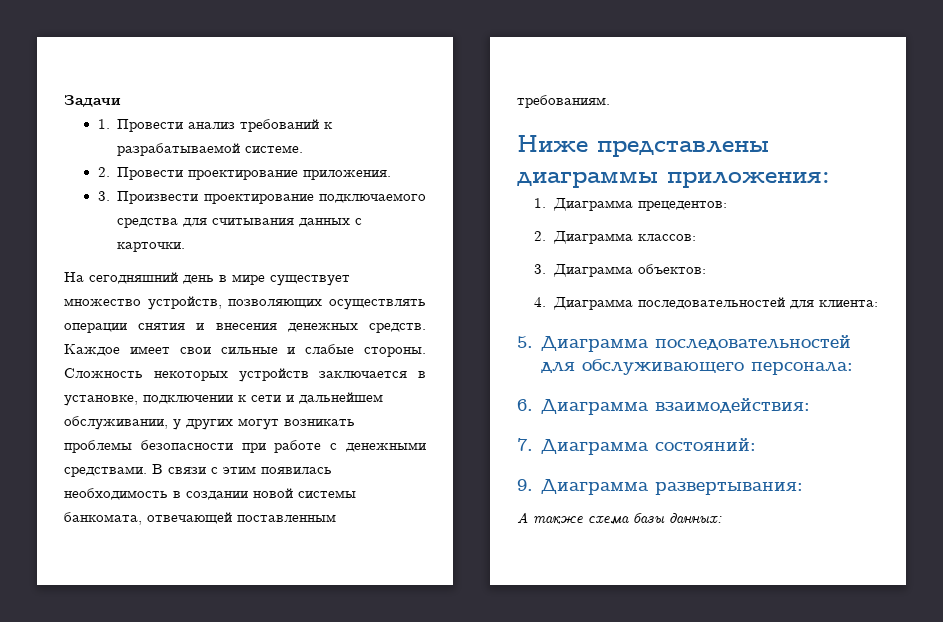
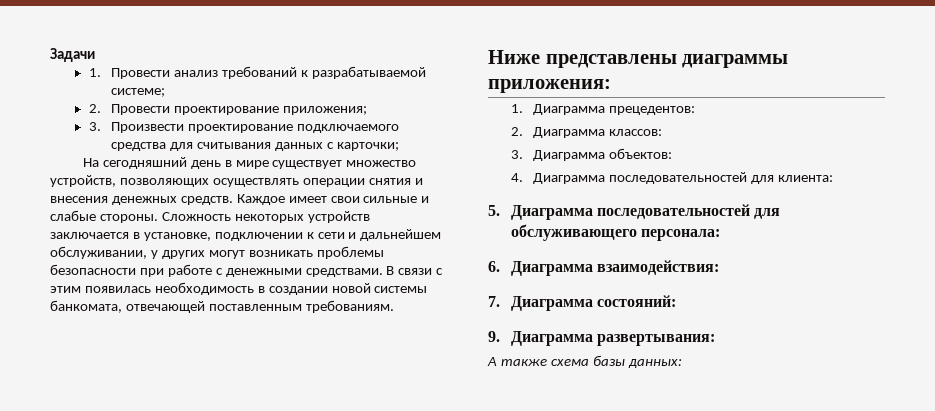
[245,145,304,153] системе. -> [111,88,166,97] системе;
[303,170,392,180] приложения. -> [282,106,367,115] приложения;
[117,242,186,252] карточки. -> [336,142,399,151] карточки;

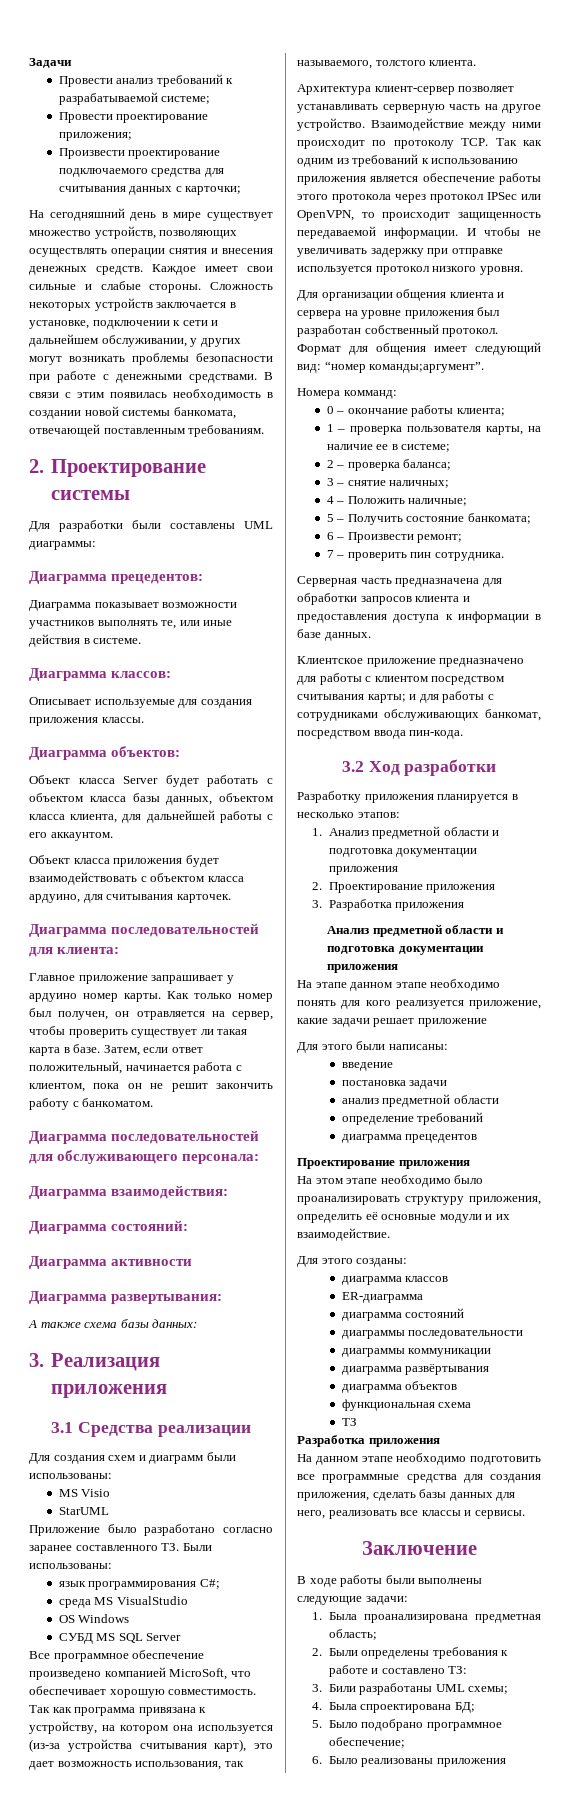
[88,68,101,77] 1. -> (72, 63) none
[88,104,101,113] 2. -> (211, 100) none
[88,122,101,131] 3. -> (132, 136) none
[488,50,789,68] [488,79,611,93] [510,104,696,115] [510,127,663,138] [510,148,673,161] [510,172,833,184] [488,205,500,216] Ниже представлены диаграммы приложения: // 1. Диаграмма прецедентов: // 2. Диаграмма классов: // 3. Диаграмма объектов: // 4. Диаграмма последовательностей для клиента: // 5. -> [29,459,206,477] [50,490,130,500] [29,520,273,532] [29,541,96,550] [29,571,204,584] [29,600,238,611] [29,620,233,629] [29,634,142,647] [29,668,172,681] [29,697,252,708] [29,717,144,726] [29,746,181,760] [29,775,273,787] [29,793,273,805] [29,810,273,823] [29,832,113,841] [29,855,219,867] [29,872,244,885] [29,894,231,903] [29,923,260,937] [29,947,120,957] [29,973,234,984] [29,991,273,1002] [29,1008,273,1020] [29,1026,248,1038] [29,1044,203,1056] [29,1061,242,1074] [29,1083,273,1092] [29,1098,154,1110] 2. Проектирование системы // Для разработки были составлены UML диаграммы: // Диаграмма прецедентов: // Диаграмма показывает возможности участников выполнять те, или иные действия в системе. // Диаграмма классов: // Описывает используемые для создания приложения классы. // Диаграмма объектов: // Объект класса Server будет работать с объектом класса базы данных, объектом класса клиента, для дальнейшей работы с его аккаунтом. // Объект класса приложения будет взаимодействовать с объектом класса ардуино, для считывания карточек. // Диаграмма последовательностей для клиента: // Главное приложение запрашивает у ардуино номер карты. Как только номер был получен, он отравляется на сервер, чтобы проверить существует ли такая карта в базе. Затем, если ответ положительный, начинается работа с клиентом, пока он не решит закончить работу с банкоматом. //
[488,261,500,272] 6. -> (260, 1159) none
[488,296,500,307] 7. -> (229, 1192) none
[488,331,500,342] 9. -> [29,1256,193,1269] Диаграмма активности //
(682, 363) none -> [29,1353,160,1371] [50,1384,167,1398] [51,1422,251,1437] [29,1452,236,1464] [29,1473,112,1479] [58,1489,111,1497] [58,1507,109,1515] [29,1524,273,1536] [29,1543,212,1554] [29,1563,112,1569] [58,1579,220,1590] [58,1596,188,1608] [58,1614,130,1623] [58,1633,182,1644] [29,1650,205,1662] [29,1667,251,1680] [29,1686,257,1698] [29,1705,207,1716] [29,1721,273,1734] [29,1739,273,1752] [29,1761,244,1770] [297,60,477,69] [297,84,515,95] [297,104,541,113] [297,118,541,131] [297,138,542,149] [297,154,519,167] [297,173,541,185] [297,192,541,203] [297,210,541,221] [297,226,541,239] [297,248,503,257] [297,266,523,275] [297,289,505,301] [297,307,501,319] [297,324,499,337] [297,342,541,355] [297,361,485,373] [297,388,397,399] [326,405,505,417] [326,424,541,435] [326,444,451,452] [326,459,452,471] [326,478,450,488] [326,496,468,506] [326,513,531,525] [326,532,463,543] [326,550,504,561] [297,576,502,587] [297,593,470,605] [297,611,541,623] [297,629,371,641] [297,656,525,667] [297,673,505,685] [297,691,494,703] [297,709,541,721] [297,730,464,739] [341,759,497,776] [297,791,518,803] [297,812,400,818] [312,826,500,839] [328,848,478,857] [328,866,398,875] [312,882,496,893] [312,899,465,911] [327,924,504,937] [327,946,484,955] [327,964,399,973] [297,979,501,991] [297,1000,541,1009] [297,1018,487,1027] [297,1041,448,1053] [341,1062,393,1071] [341,1080,448,1089] [341,1094,499,1107] [341,1112,484,1125] [341,1134,478,1143] [297,1158,470,1169] [297,1175,484,1187] [297,1196,541,1205] [297,1212,510,1223] [297,1228,390,1241] [297,1256,408,1267] [341,1276,449,1285] [341,1292,423,1303] [341,1308,465,1321] [341,1330,524,1339] [341,1348,492,1357] [341,1364,490,1375] [341,1381,458,1393] [341,1399,472,1411] [341,1418,357,1426] [297,1435,440,1447] [297,1453,541,1465] [297,1474,541,1483] [297,1489,516,1501] [297,1510,525,1519] [361,1541,477,1555] [297,1575,483,1587] [297,1596,408,1605] [312,1612,541,1623] [328,1629,377,1640] [312,1647,509,1659] [328,1665,468,1677] [312,1683,509,1695] [312,1702,475,1713] [312,1719,502,1731] [328,1737,405,1748] [312,1756,506,1767] // 3. Реализация приложения // 3.1 Средства реализации // Для создания схем и диаграмм были использованы: // MS Visio // StarUML // Приложение было разработано согласно заранее составленного ТЗ. Были использованы: // язык программирования С#; // среда MS VisualStudio // OS Windows // СУБД MS SQL Server // Все программное обеспечение произведено компанией MicroSoft, что обеспечивает хорошую совместимость. Так как программа привязана к устройству, на котором она используется (из-за устройства считывания карт), это дает возможность использования, так называемого, толстого клиента. // Архитектура клиент-сервер позволяет устанавливать серверную часть на другое устройство. Взаимодействие между ними происходит по протоколу TCP. Так как одним из требований к использованию приложения является обеспечение работы этого протокола через протокол IPSec или OpenVPN, то происходит защищенность передаваемой информации. И чтобы не увеличивать задержку при отправке используется протокол низкого уровня. // Для организации общения клиента и сервера на уровне приложения был разработан собственный протокол. Формат для общения имеет следующий вид: “номер команды;аргумент”. // Номера комманд: // 0 – окончание работы клиента; // 1 – проверка пользователя карты, на наличие ее в системе; // 2 – проверка баланса; // 3 – снятие наличных; // 4 – Положить наличные; // 5 – Получить состояние банкомата; // 6 – Произвести ремонт; // 7 – проверить пин сотрудника. // Серверная часть предназначена для обработки запросов клиента и предоставления доступа к информации в базе данных. // Клиентское приложение предназначено для работы с клиентом посредством считывания карты; и для работы с сотрудниками обслуживающих банкомат, посредством ввода пин-кода. // 3.2 Ход разработки // Разработку приложения планируется в несколько этапов: // 1. Анализ предметной области и подготовка документации приложения // 2. Проектирование приложения // 3. Разработка приложения // Анализ предметной области и подготовка документации приложения // На этапе данном этапе необходимо понять для кого реализуется приложение, какие задачи решает приложение // Для этого были написаны: // введение // постановка задачи // анализ предметной области // определение требований // диаграмма прецедентов // Проектирование приложения // На этом этапе необходимо было проанализировать структуру приложения, определить её основные модули и их взаимодействие. // Для этого созданы: // диаграмма классов // ER-диаграмма // диаграмма состояний // диаграммы последовательности // диаграммы коммуникации // диаграмма развёртывания // диаграмма объектов // функциональная схема // ТЗ // Разработка приложения // На данном этапе необходимо подготовить все программные средства для создания приложения, сделать базы данных для него, реализовать все классы и сервисы. // Заключение // В ходе работы были выполнены следующие задачи: // 1. Была проанализирована предметная область; // 2. Были определены требования к работе и составлено ТЗ: // 3. Били разработаны UML схемы; // 4. Была спроектирована БД; // 5. Было подобрано программное обеспечение; // 6. Было реализованы приложения

